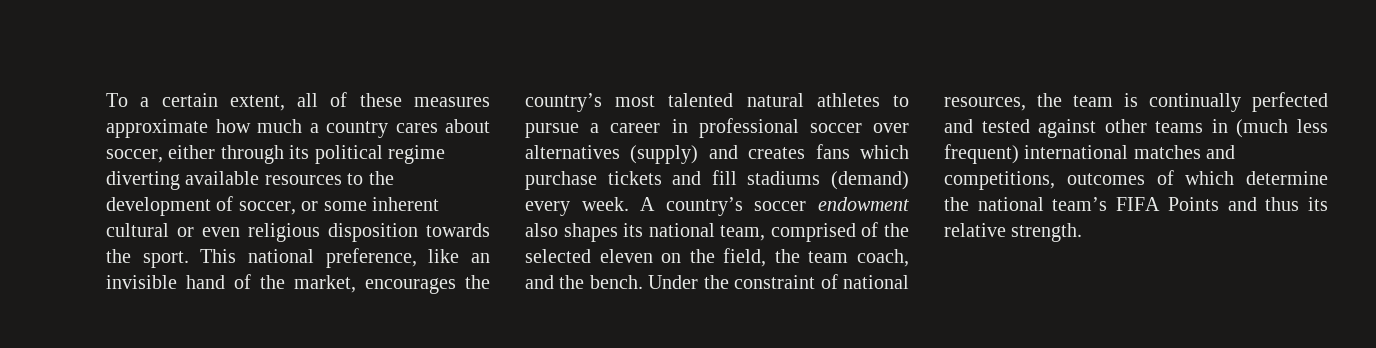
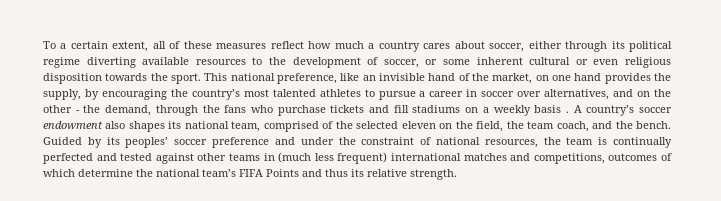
[106,119,208,138] approximate -> [270,41,304,49] reflect
[365,278,456,294] encourages -> [535,73,671,84] [43,89,167,100] on one hand provides the supply, by encouraging
[746,93,804,107] natural -> (316, 93) none
[698,118,799,138] professional -> (478, 93) none
[525,144,909,164] alternatives (supply) and creates fans which -> [544,89,672,100] [43,105,273,116] alternatives, and on the other - the demand, through the fans who
[831,171,909,190] [525,197,629,216] (demand) every week. -> [465,105,569,116] on a weekly basis .
[648,275,699,289] Under -> [43,137,334,148] Guided by its peoples’ soccer preference and under

